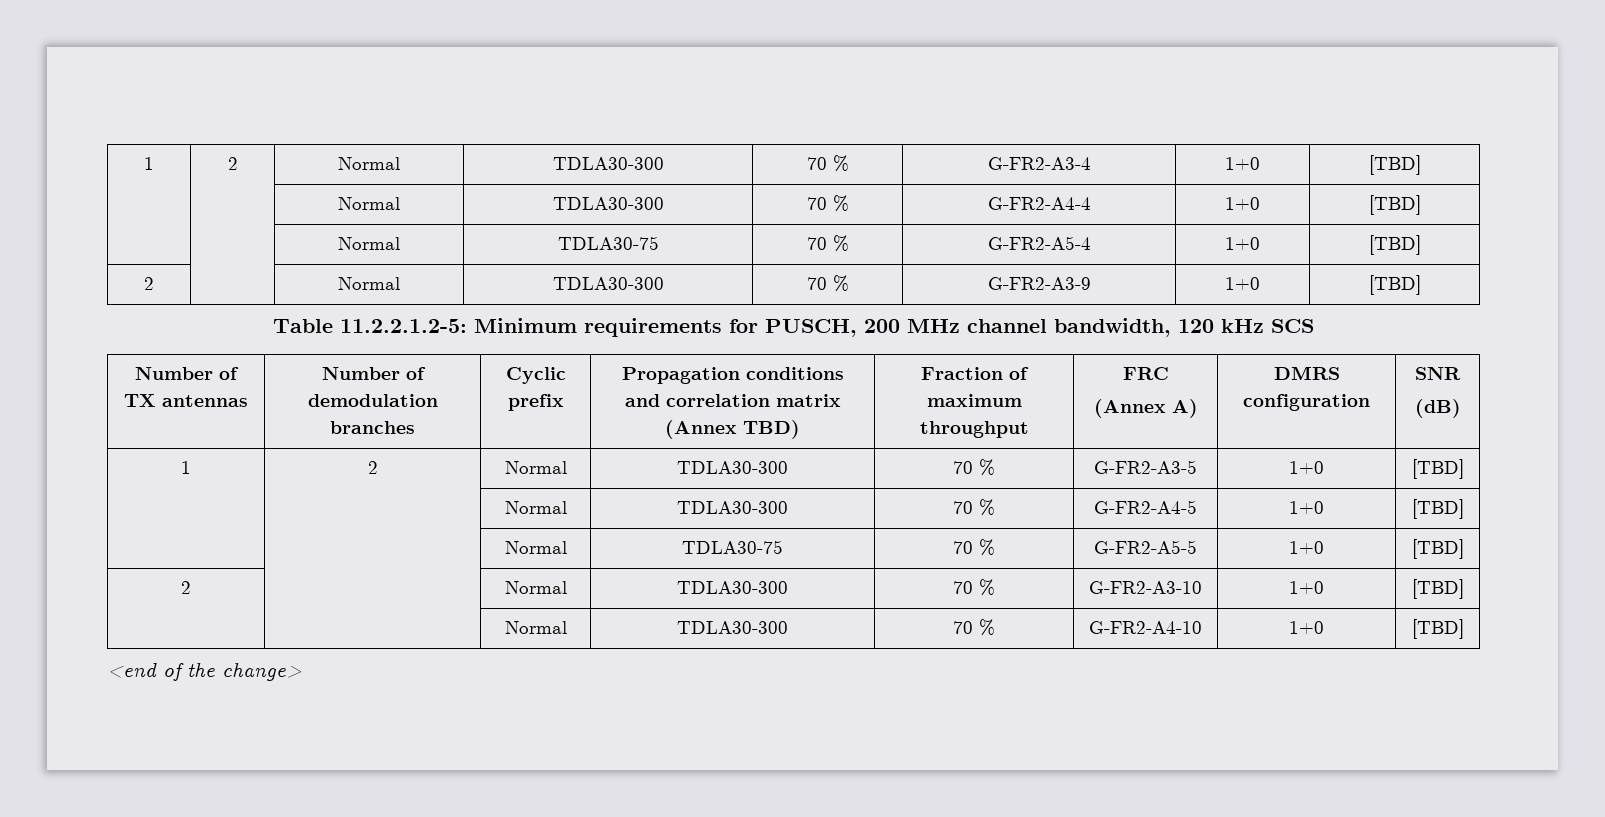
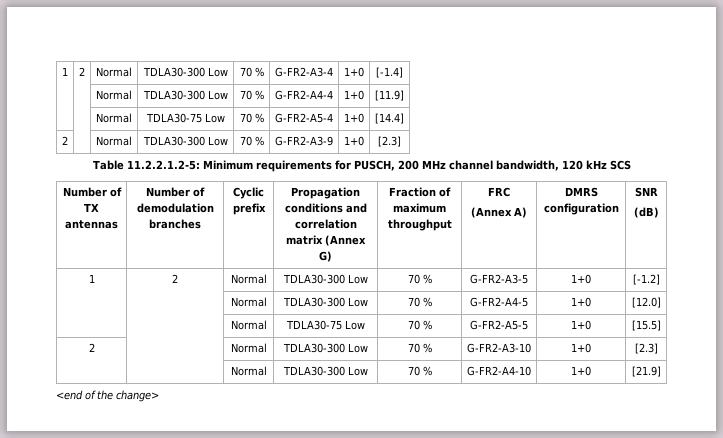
[144,157,154,170] [227,157,238,170] [338,157,400,170] [552,157,664,170] 1 | 2 | Normal | TDLA30-300 -> [62,67,68,76] [79,67,85,76] [96,67,132,77] [142,67,228,77] 1 | 2 | Normal | TDLA30-300 Low
[1368,155,1421,175] [338,197,400,210] [552,197,664,210] [TBD] // | | Normal | TDLA30-300 -> [376,67,403,78] [96,90,132,100] [142,90,228,100] [-1.4] // | | Normal | TDLA30-300 Low
[1368,195,1421,215] [338,237,400,250] [557,236,659,250] [TBD] // | | Normal | TDLA30-75 -> [375,90,404,101] [96,113,132,123] [145,113,225,123] [11.9] // | | Normal | TDLA30-75 Low
[1368,235,1421,255] [144,277,154,290] [338,277,400,290] [552,277,664,290] [TBD] // 2 | | Normal | TDLA30-300 -> [375,113,404,124] [62,136,68,145] [96,136,132,146] [142,136,228,146] [14.4] // 2 | | Normal | TDLA30-300 Low
[1368,275,1421,295] [TBD] -> [378,136,401,147] [2.3]
[743,420,800,439] TBD) -> [319,251,332,262] G)
(788, 467) none -> [347,274,368,284] Low
[1411,459,1464,479] [504,501,567,514] [677,501,788,514] [TBD] // | | Normal | TDLA30-300 -> [632,274,660,285] [230,297,267,307] [282,297,368,307] [-1.2] // | | Normal | TDLA30-300 Low
[1411,499,1464,519] [504,541,567,554] [682,540,783,554] [TBD] // | | Normal | TDLA30-75 -> [631,297,661,308] [230,320,267,330] [285,320,365,330] [12.0] // | | Normal | TDLA30-75 Low
[1411,539,1464,559] [181,581,191,594] [504,581,567,594] [677,581,788,594] [TBD] // 2 | | Normal | TDLA30-300 -> [631,320,661,331] [88,343,95,352] [230,343,267,353] [282,343,368,353] [15.5] // 2 | | Normal | TDLA30-300 Low
[1411,579,1464,599] [504,621,567,634] [677,621,788,634] [TBD] // | | Normal | TDLA30-300 -> [634,343,658,354] [230,366,267,376] [282,366,368,376] [2.3] // | | Normal | TDLA30-300 Low
[1411,619,1464,639] [TBD] -> [631,366,661,377] [21.9]

